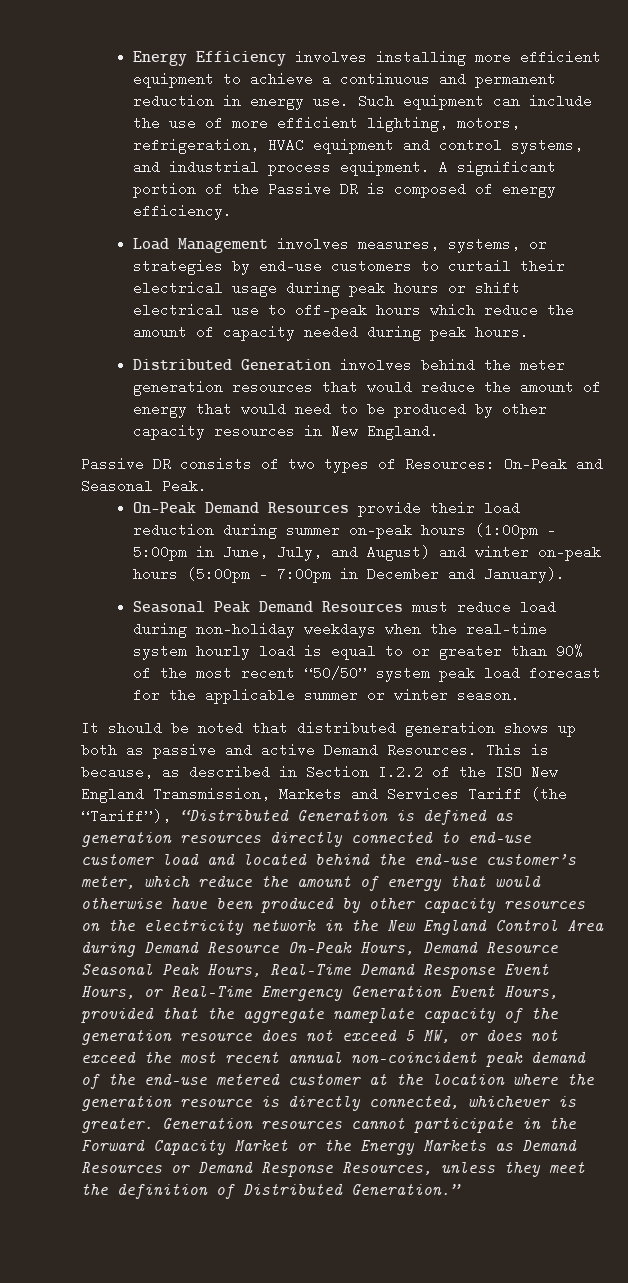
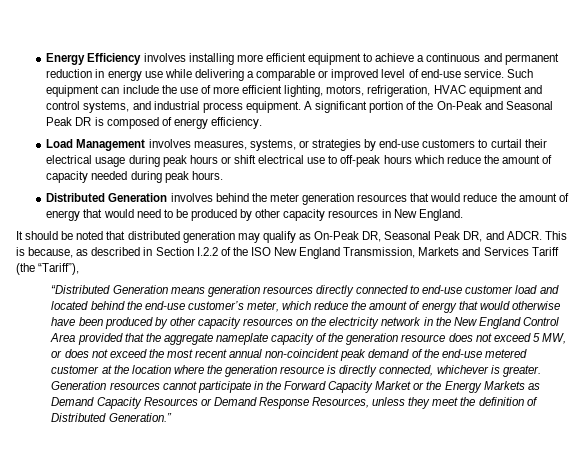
[313,94,350,108] use. -> [144,69,504,81] use while delivering a comparable or improved level of end-use service.
[268,182,332,196] Passive -> [436,101,553,110] [46,117,73,126] On-Peak and Seasonal Peak
[81,457,603,473] [81,479,207,493] [133,501,521,517] [133,523,557,539] [133,545,602,561] [133,567,566,583] [133,600,557,614] [133,622,548,638] [133,644,584,660] [133,666,602,682] [133,688,521,704] // Passive DR consists of two types of Resources: On-Peak and Seasonal Peak. // On-Peak Demand Resources provide their load reduction during summer on-peak hours (1:00pm – 5:00pm in June, July, and August) and winter on-peak hours (5:00pm – 7:00pm in December and January). // Seasonal Peak Demand Resources must reduce load during non-holiday weekdays when the real-time system hourly load is equal to or greater than 90% of the most recent “50/50” system peak load forecast for the applicable summer or winter season. -> (463, 215) none
[504,723,576,737] [81,743,477,759] shows up both as passive and active Demand Resources. -> [237,231,542,243] may qualify as On-Peak DR, Seasonal Peak DR, and ADCR.
(171, 816) none -> (80, 269) //
[396,809,513,825] is defined as -> [170,287,205,294] means
[81,941,558,957] [81,963,549,979] [81,985,558,1001] during Demand Resource On-Peak Hours, Demand Resource Seasonal Peak Hours, Real-Time Demand Response Event Hours, or Real-Time Emergency Generation Event Hours, -> (76, 337) none
(577, 1145) none -> [96,397,142,409] Capacity

